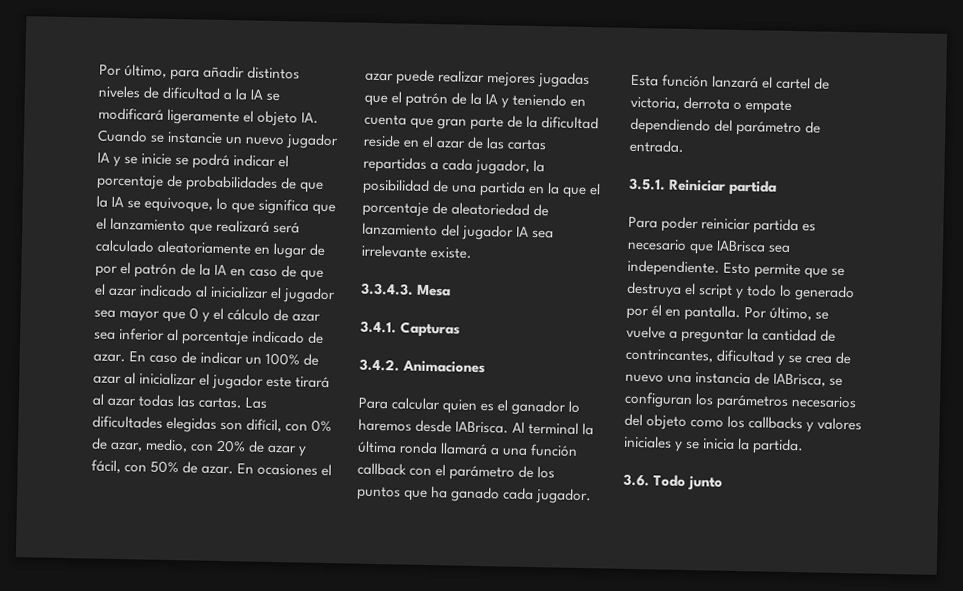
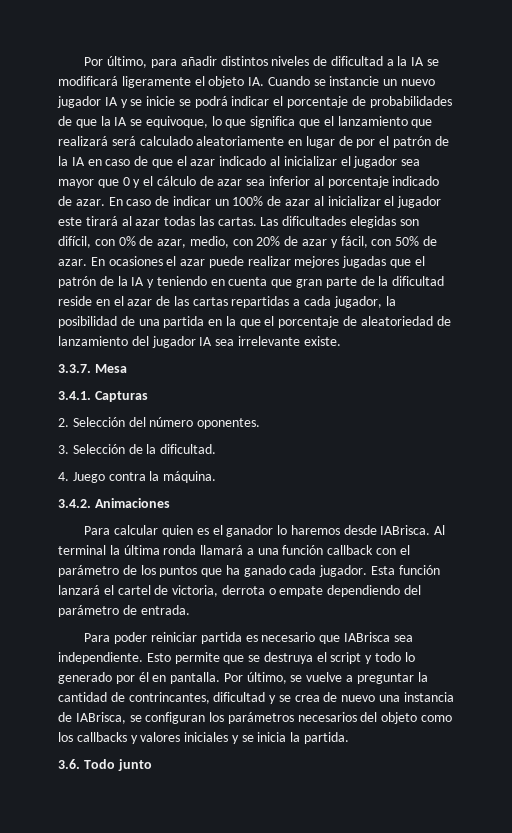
[360,282,414,296] 3.3.4.3. -> [58,364,91,373] 3.3.7.
(461, 329) none -> [58,417,261,429] [58,444,217,454] [58,471,217,483] // 2. Selección del número oponentes. // 3. Selección de la dificultad. // 4. Juego contra la máquina.
[629,177,778,196] // 3.5.1. Reiniciar partida -> (190, 610) none

